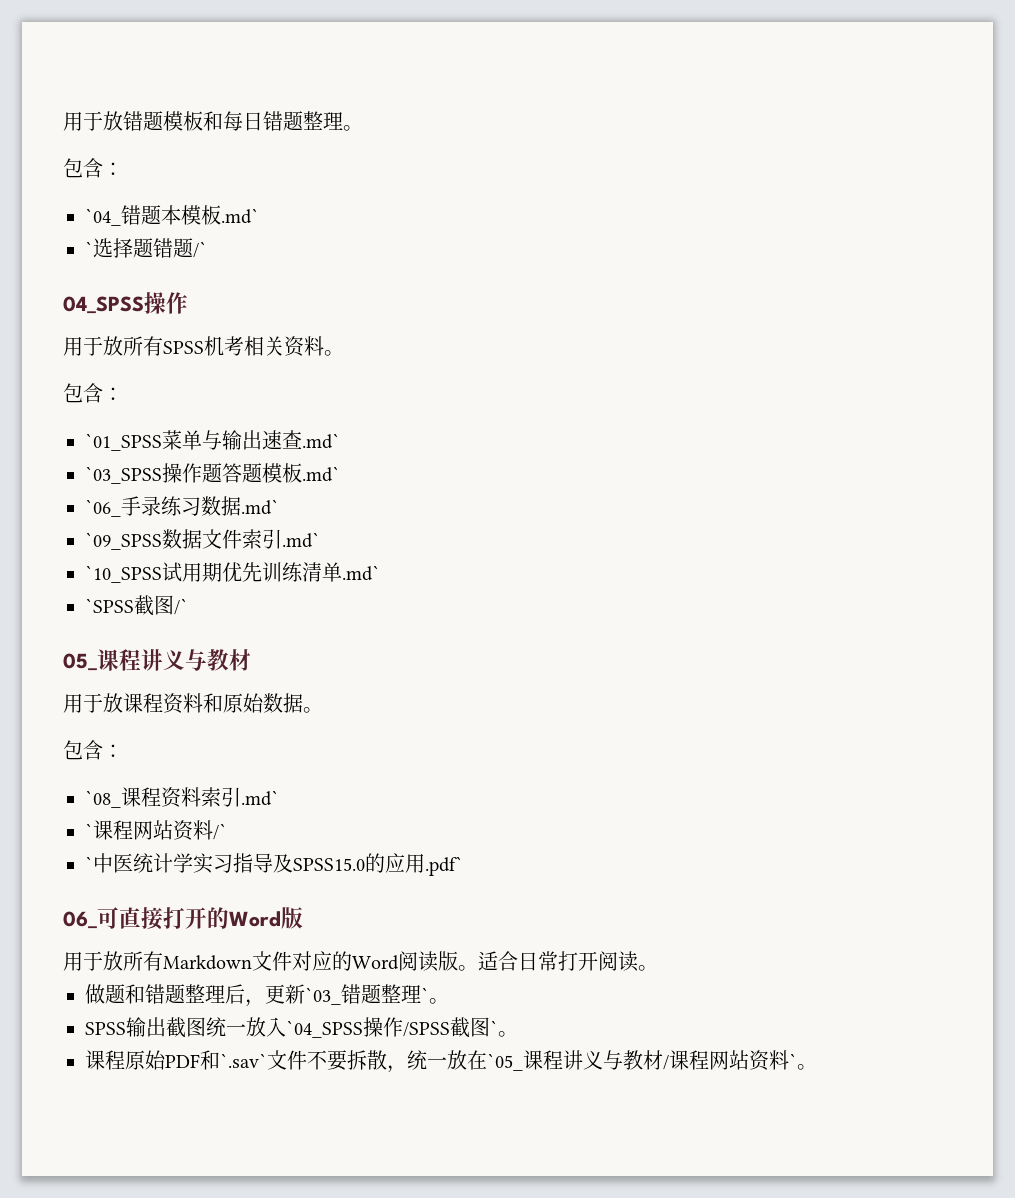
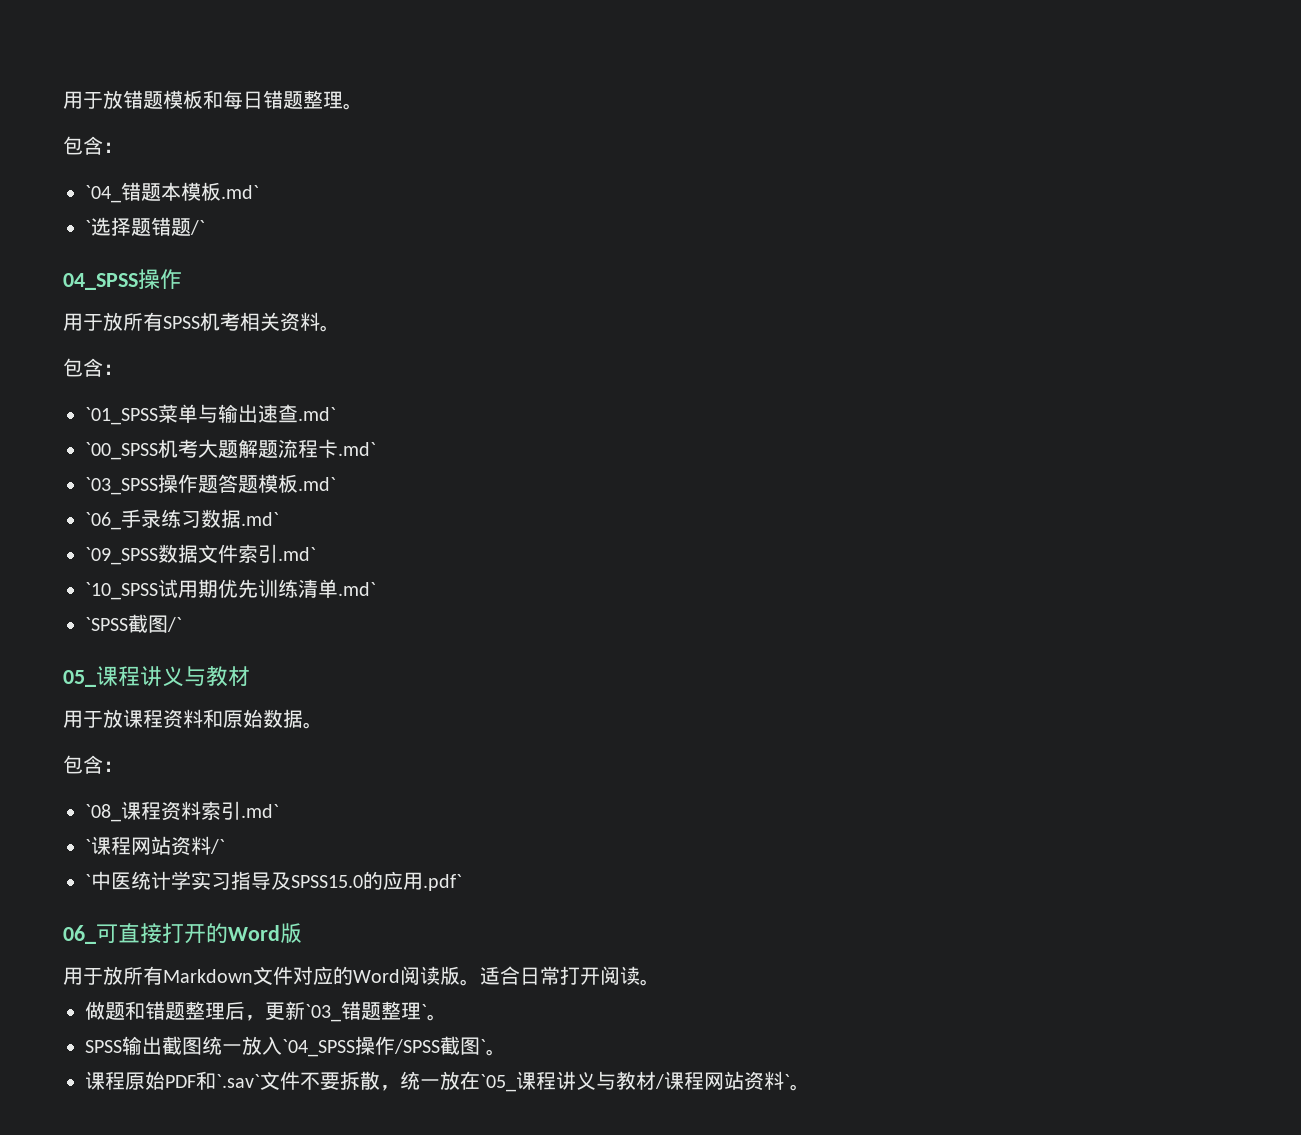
(340, 441) none -> [85,439,376,460] // `00_SPSS机考大题解题流程卡.md`

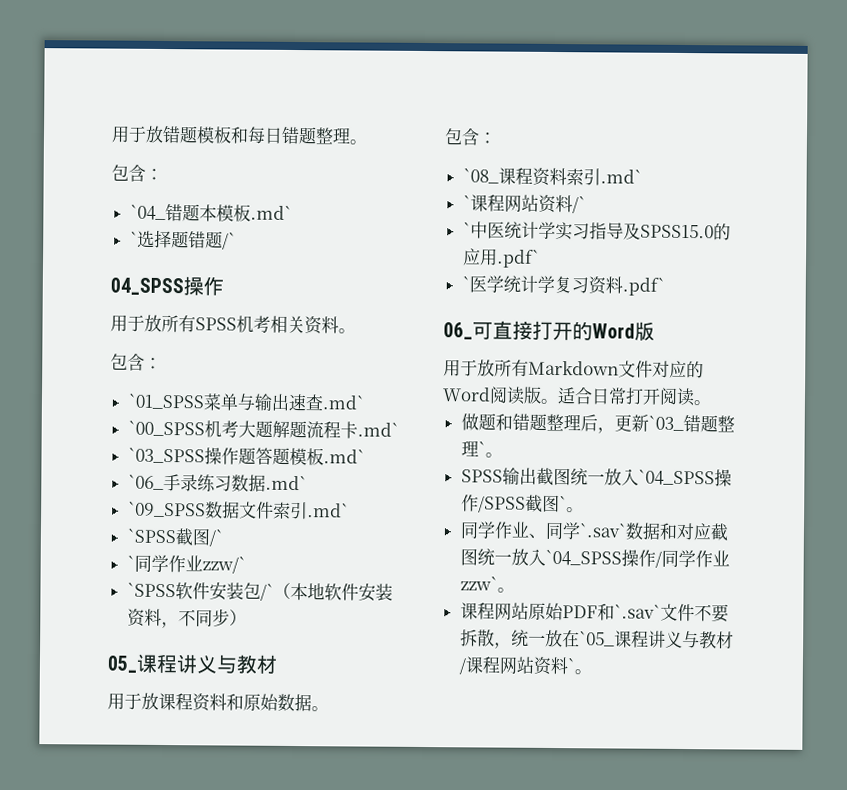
[85,579,376,600] [85,614,182,633] `10_SPSS试用期优先训练清单.md` // `SPSS截图/` -> [126,528,223,547] [126,554,246,574] [126,582,393,602] [126,608,247,629] `SPSS截图/` // `同学作业zzw/` // `SPSS软件安装包/`（本地软件安装资料，不同步）
(462, 882) none -> [461,275,665,296] // `医学统计学复习资料.pdf`
[85,1071,125,1090] // 课程 -> [459,521,729,542] [459,548,730,568] [459,576,515,593] [459,602,529,621] // 同学作业、同学`.sav`数据和对应截图统一放入`04_SPSS操作/同学作业zzw`。 // 课程网站

